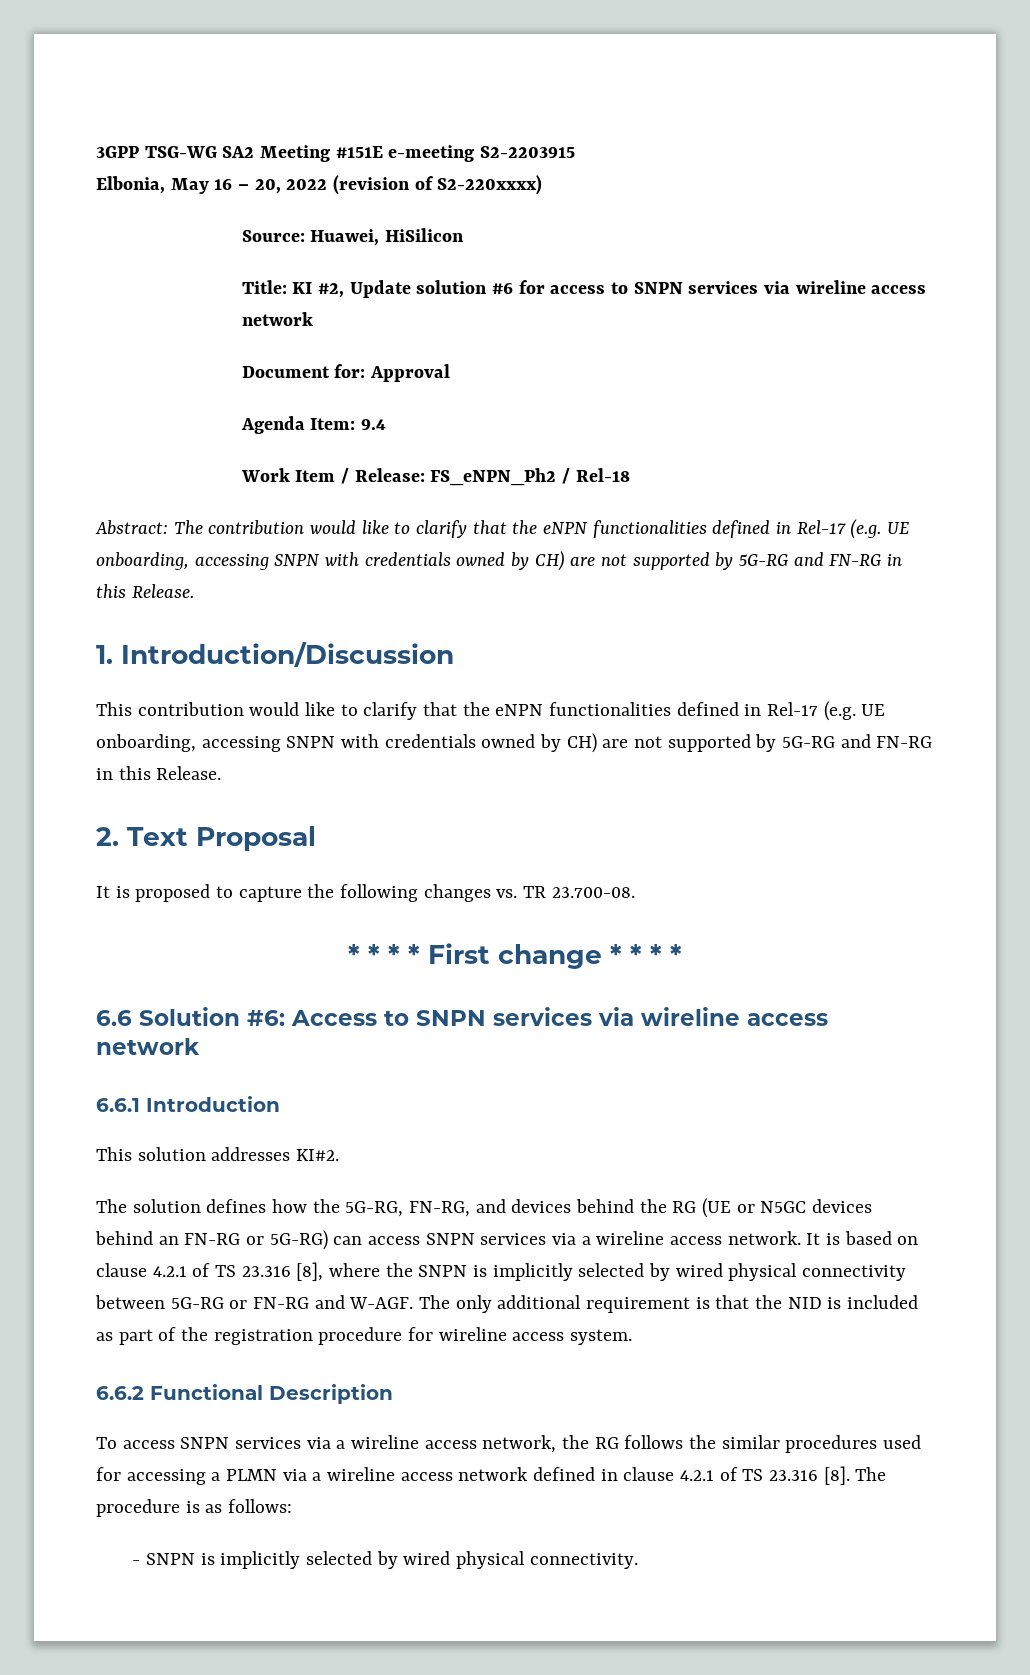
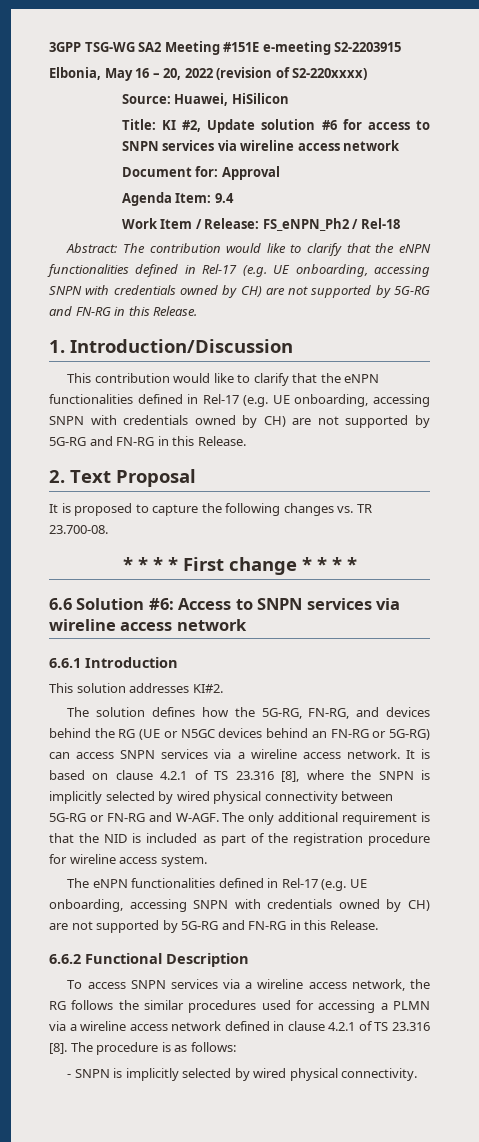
(633, 1337) none -> [67,878,367,891] [49,899,430,912] [49,920,378,933] // The eNPN functionalities defined in Rel-17 (e.g. UE onboarding, accessing SNPN with credentials owned by CH) are not supported by 5G-RG and FN-RG in this Release.

